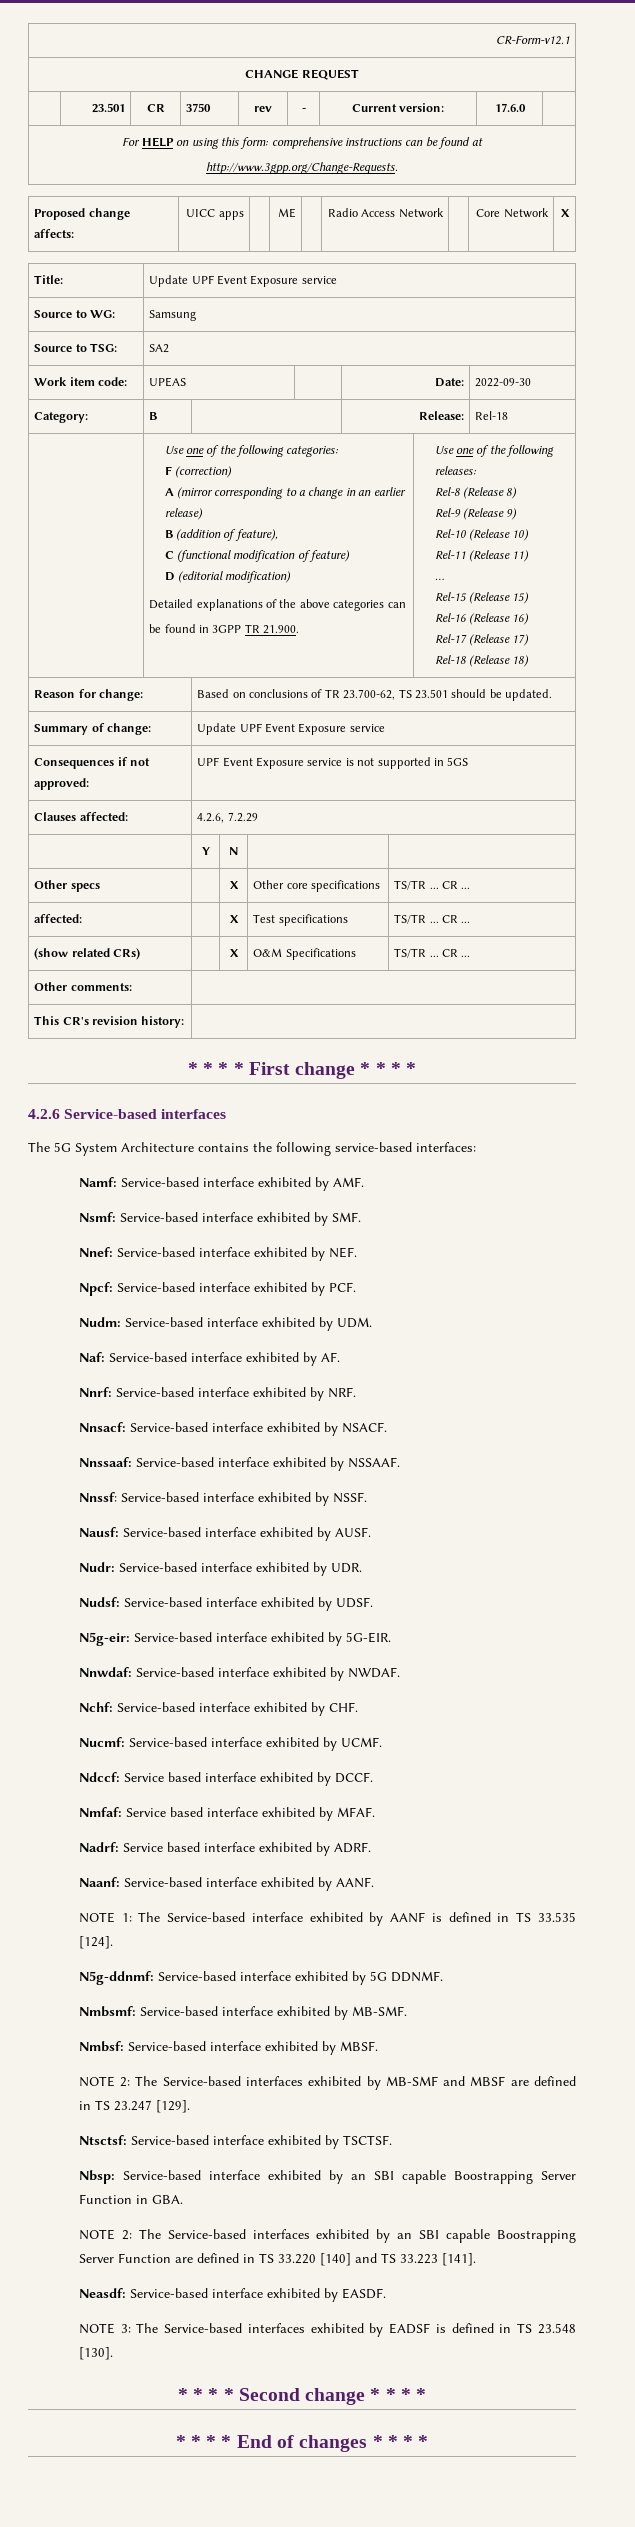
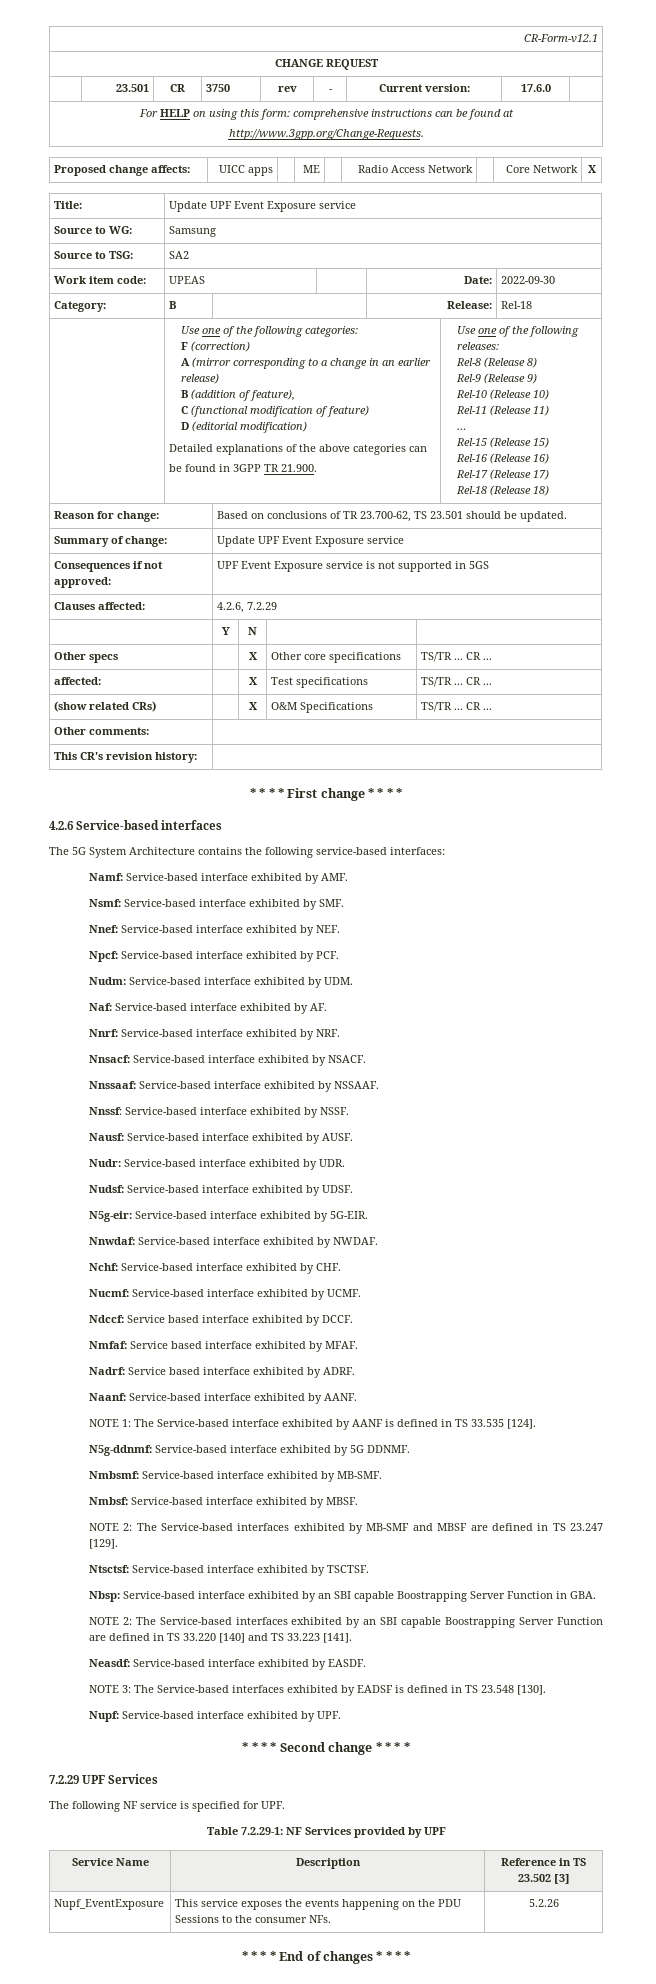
(113, 2353) none -> [88,1711,341,1722] // Nupf: Service-based interface exhibited by UPF.
(427, 2394) none -> [49,1774,159,1784] [49,1801,285,1812] [206,1827,446,1838] [71,1858,149,1866] [295,1858,361,1869] [501,1858,586,1866] [517,1874,570,1884] [54,1899,165,1910] [175,1899,462,1910] [175,1915,332,1923] [528,1899,559,1907] // 7.2.29 UPF Services // The following NF service is specified for UPF. // Table 7.2.29-1: NF Services provided by UPF // Service Name | Description | Reference in TS 23.502 [3] // Nupf_EventExposure | This service exposes the events happening on the PDU Sessions to the consumer NFs. | 5.2.26

